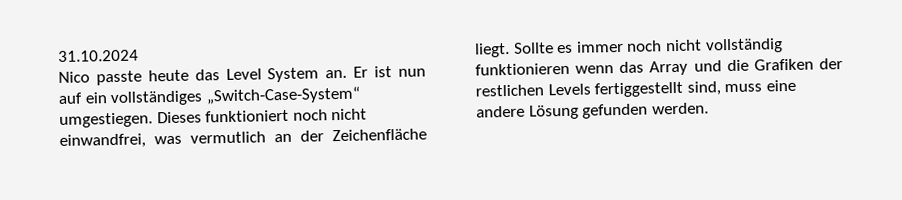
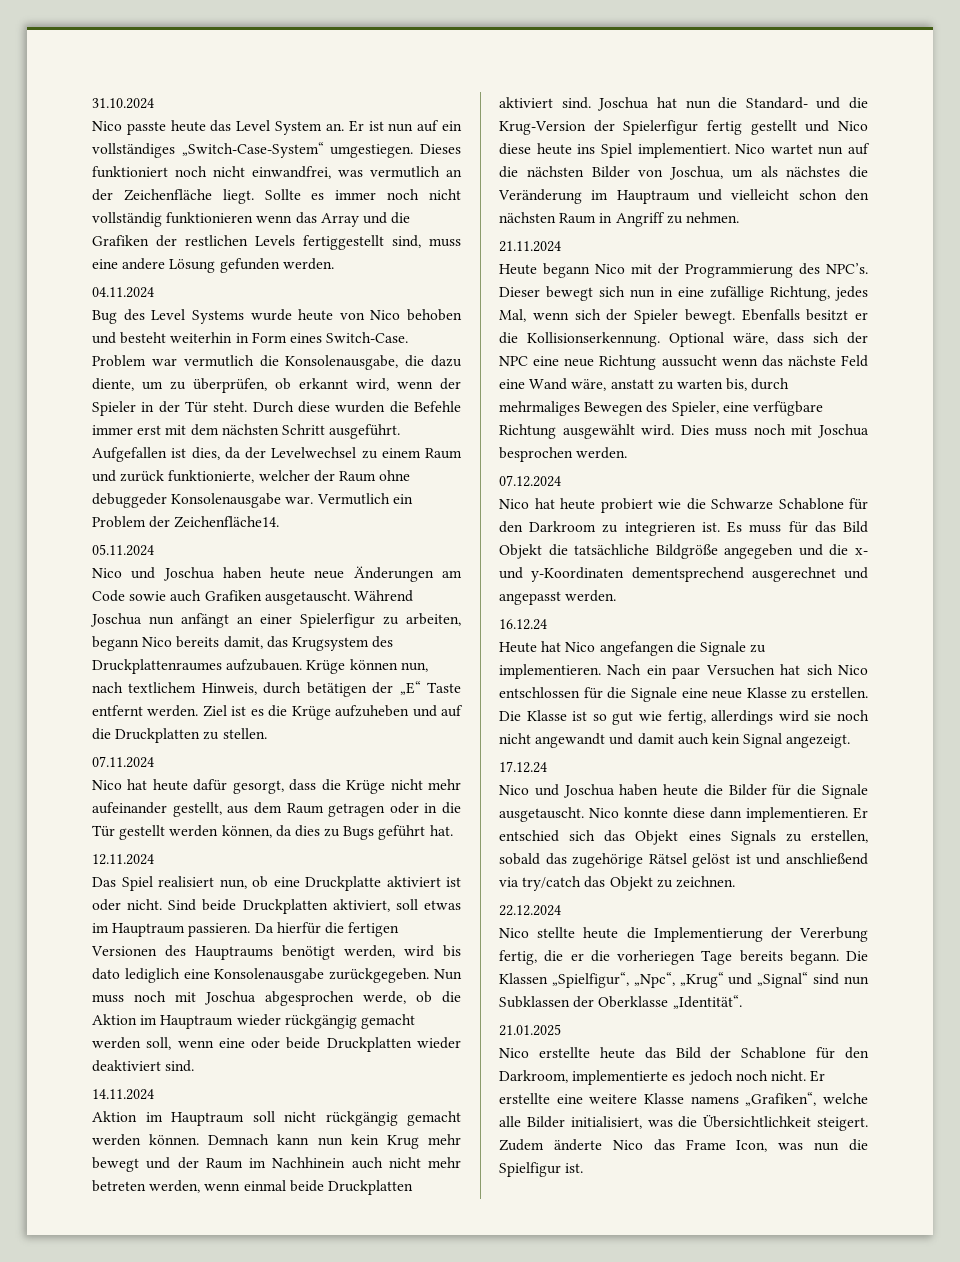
(709, 108) none -> [92,287,154,298] [92,309,462,324] [92,332,409,344] [92,355,462,370] [92,378,461,393] [92,401,461,416] [92,424,401,439] [92,447,462,462] [92,470,411,483] [92,493,413,508] [92,516,280,528] [92,544,154,556] [92,566,462,582] [92,590,413,605] [90,613,461,628] [92,636,394,651] [92,659,428,674] [92,681,461,697] [92,705,464,720] [92,728,267,743] [92,756,154,768] [92,779,462,794] [92,802,461,817] [92,825,453,840] [92,854,154,865] [92,876,461,891] [92,899,461,914] [92,922,400,937] [91,945,461,960] [92,968,462,983] [92,991,461,1006] [92,1014,415,1029] [92,1037,461,1052] [92,1060,195,1072] [92,1089,154,1100] [92,1111,461,1126] [92,1134,462,1149] [92,1157,461,1172] [92,1180,413,1195] [499,97,868,111] [499,120,868,135] [499,143,870,158] [499,166,868,180] [498,189,869,204] [499,212,739,227] [499,241,561,252] [499,263,868,278] [499,286,868,301] [499,309,868,324] [499,332,868,347] [499,355,868,370] [499,378,790,391] [499,401,823,416] [499,424,869,439] [499,447,628,462] [499,475,561,487] [499,498,868,513] [499,521,868,536] [499,544,868,559] [499,567,868,582] [499,590,617,605] [499,619,547,630] [499,641,767,656] [499,664,868,679] [499,687,868,702] [499,710,869,725] [499,733,851,748] [499,761,547,773] [499,784,868,799] [499,807,868,822] [499,830,868,845] [499,853,868,868] [499,876,735,891] [499,905,561,916] [499,927,868,942] [499,950,868,965] [499,972,869,988] [499,995,742,1009] [499,1024,561,1036] [499,1047,869,1059] [499,1070,826,1085] [499,1092,868,1106] [499,1115,868,1131] [499,1139,868,1152] [499,1162,584,1177] // 04.11.2024 // Bug des Level Systems wurde heute von Nico behoben und besteht weiterhin in Form eines Switch-Case. Problem war vermutlich die Konsolenausgabe, die dazu diente, um zu überprüfen, ob erkannt wird, wenn der Spieler in der Tür steht. Durch diese wurden die Befehle immer erst mit dem nächsten Schritt ausgeführt. Aufgefallen ist dies, da der Levelwechsel zu einem Raum und zurück funktionierte, welcher der Raum ohne debuggeder Konsolenausgabe war. Vermutlich ein Problem der Zeichenfläche14. // 05.11.2024 // Nico und Joschua haben heute neue Änderungen am Code sowie auch Grafiken ausgetauscht. Während Joschua nun anfängt an einer Spielerfigur zu arbeiten, begann Nico bereits damit, das Krugsystem des Druckplattenraumes aufzubauen. Krüge können nun, nach textlichem Hinweis, durch betätigen der „E“ Taste entfernt werden. Ziel ist es die Krüge aufzuheben und auf die Druckplatten zu stellen. // 07.11.2024 // Nico hat heute dafür gesorgt, dass die Krüge nicht mehr aufeinander gestellt, aus dem Raum getragen oder in die Tür gestellt werden können, da dies zu Bugs geführt hat. // 12.11.2024 // Das Spiel realisiert nun, ob eine Druckplatte aktiviert ist oder nicht. Sind beide Druckplatten aktiviert, soll etwas im Hauptraum passieren. Da hierfür die fertigen Versionen des Hauptraums benötigt werden, wird bis dato lediglich eine Konsolenausgabe zurückgegeben. Nun muss noch mit Joschua abgesprochen werde, ob die Aktion im Hauptraum wieder rückgängig gemacht werden soll, wenn eine oder beide Druckplatten wieder deaktiviert sind. // 14.11.2024 // Aktion im Hauptraum soll nicht rückgängig gemacht werden können. Demnach kann nun kein Krug mehr bewegt und der Raum im Nachhinein auch nicht mehr betreten werden, wenn einmal beide Druckplatten aktiviert sind. Joschua hat nun die Standard- und die Krug-Version der Spielerfigur fertig gestellt und Nico diese heute ins Spiel implementiert. Nico wartet nun auf die nächsten Bilder von Joschua, um als nächstes die Veränderung im Hauptraum und vielleicht schon den nächsten Raum in Angriff zu nehmen. // 21.11.2024 // Heute begann Nico mit der Programmierung des NPC’s. Dieser bewegt sich nun in eine zufällige Richtung, jedes Mal, wenn sich der Spieler bewegt. Ebenfalls besitzt er die Kollisionserkennung. Optional wäre, dass sich der NPC eine neue Richtung aussucht wenn das nächste Feld eine Wand wäre, anstatt zu warten bis, durch mehrmaliges Bewegen des Spieler, eine verfügbare Richtung ausgewählt wird. Dies muss noch mit Joschua besprochen werden. // 07.12.2024 // Nico hat heute probiert wie die Schwarze Schablone für den Darkroom zu integrieren ist. Es muss für das Bild Objekt die tatsächliche Bildgröße angegeben und die x- und y-Koordinaten dementsprechend ausgerechnet und angepasst werden. // 16.12.24 // Heute hat Nico angefangen die Signale zu implementieren. Nach ein paar Versuchen hat sich Nico entschlossen für die Signale eine neue Klasse zu erstellen. Die Klasse ist so gut wie fertig, allerdings wird sie noch nicht angewandt und damit auch kein Signal angezeigt. // 17.12.24 // Nico und Joschua haben heute die Bilder für die Signale ausgetauscht. Nico konnte diese dann implementieren. Er entschied sich das Objekt eines Signals zu erstellen, sobald das zugehörige Rätsel gelöst ist und anschließend via try/catch das Objekt zu zeichnen. // 22.12.2024 // Nico stellte heute die Implementierung der Vererbung fertig, die er die vorheriegen Tage bereits begann. Die Klassen „Spielfigur“, „Npc“, „Krug“ und „Signal“ sind nun Subklassen der Oberklasse „Identität“. // 21.01.2025 // Nico erstellte heute das Bild der Schablone für den Darkroom, implementierte es jedoch noch nicht. Er erstellte eine weitere Klasse namens „Grafiken“, welche alle Bilder initialisiert, was die Übersichtlichkeit steigert. Zudem änderte Nico das Frame Icon, was nun die Spielfigur ist.

